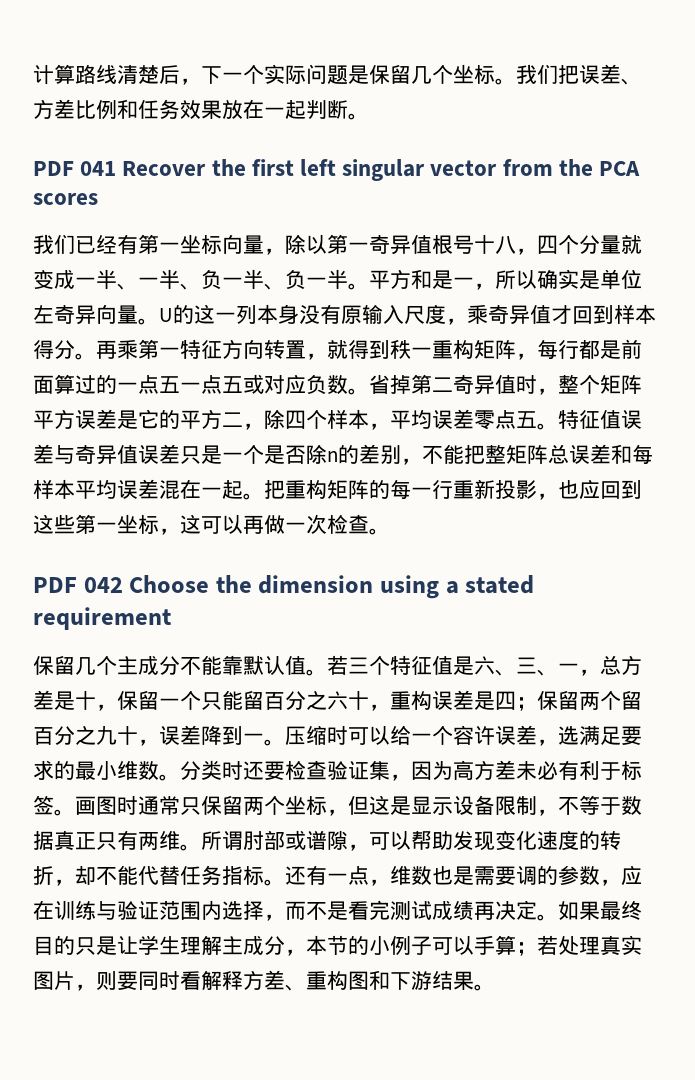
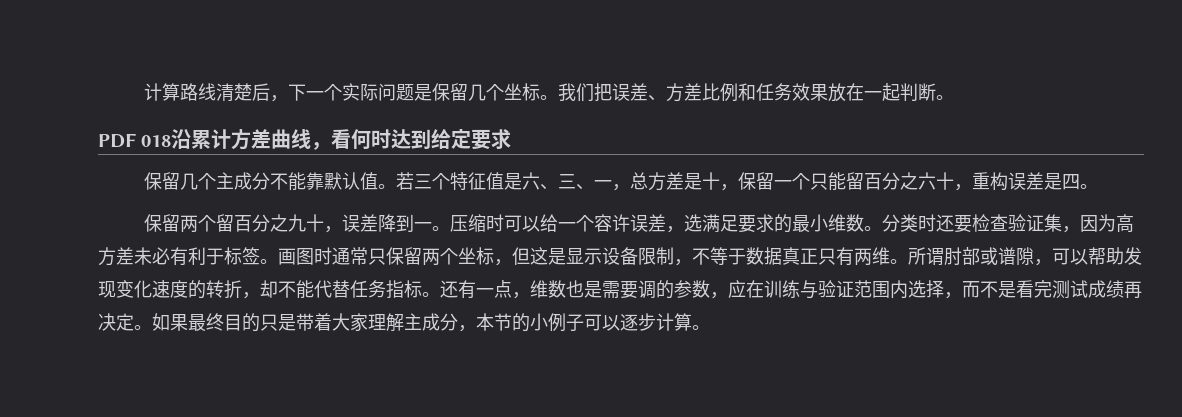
[80,159,641,181] [33,193,98,205] [33,234,642,255] [33,269,642,290] [33,304,656,325] [33,339,642,360] [33,374,642,395] [33,409,642,430] [33,444,653,465] [33,479,642,500] [33,514,390,535] [33,575,535,599] [33,607,171,630] 041 Recover the first left singular vector from the PCA scores // 我们已经有第一坐标向量，除以第一奇异值根号十八，四个分量就变成一半、一半、负一半、负一半。平方和是一，所以确实是单位左奇异向量。U的这一列本身没有原输入尺度，乘奇异值才回到样本得分。再乘第一特征方向转置，就得到秩一重构矩阵，每行都是前面算过的一点五一点五或对应负数。省掉第二奇异值时，整个矩阵平方误差是它的平方二，除四个样本，平均误差零点五。特征值误差与奇异值误差只是一个是否除n的差别，不能把整矩阵总误差和每样本平均误差混在一起。把重构矩阵的每一行重新投影，也应回到这些第一坐标，这可以再做一次检查。 // PDF 042 Choose the dimension using a stated requirement -> [141,129,512,150] 018沿累计方差曲线，看何时达到给定要求
[516,697,537,711] ； -> [1079,184,1098,189] 。 //
[117,935,180,955] 让学生 -> [296,313,368,332] 带着大家
[474,935,642,956] [33,970,474,991] 手算；若处理真实图片，则要同时看解释方差、重构图和下游结果 -> [620,313,692,331] 逐步计算

